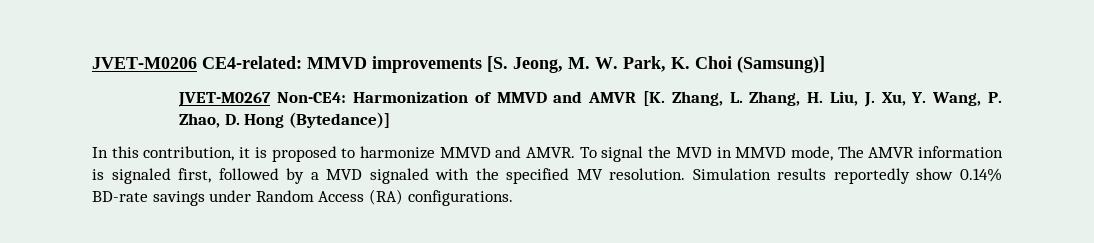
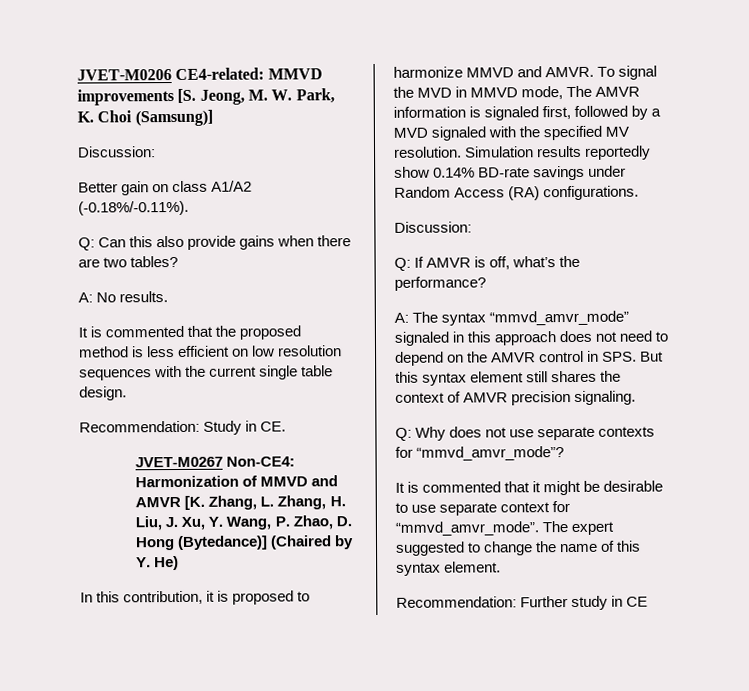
(825, 64) none -> [77,146,156,158] [78,180,253,196] [78,200,189,216] [78,235,352,251] [78,255,179,268] [78,291,169,303] [78,325,302,340] [79,345,343,358] [79,365,334,381] [79,386,127,401] [79,420,287,435] // Discussion: // Better gain on class A1/A2 (-0.18%/-0.11%). // Q: Can this also provide gains when there are two tables? // A: No results. // It is commented that the proposed method is less efficient on low resolution sequences with the current single table design. // Recommendation: Study in CE.
(391, 120) none -> [270,535,355,550] [136,555,180,571] (Chaired by Y. He)
(513, 198) none -> [394,221,472,233] [394,255,581,271] [394,276,486,291] [394,310,630,326] [394,330,669,346] [395,350,665,366] [395,370,622,386] [395,390,637,406] [395,426,656,441] [395,446,565,461] [395,480,664,496] [395,501,571,516] [395,521,615,536] [395,540,642,556] [396,561,502,576] [396,595,649,611] // Discussion: // Q: If AMVR is off, what’s the performance? // A: The syntax “mmvd_amvr_mode” signaled in this approach does not need to depend on the AMVR control in SPS. But this syntax element still shares the context of AMVR precision signaling. // Q: Why does not use separate contexts for “mmvd_amvr_mode”? // It is commented that it might be desirable to use separate context for “mmvd_amvr_mode”. The expert suggested to change the name of this syntax element. // Recommendation: Further study in CE

